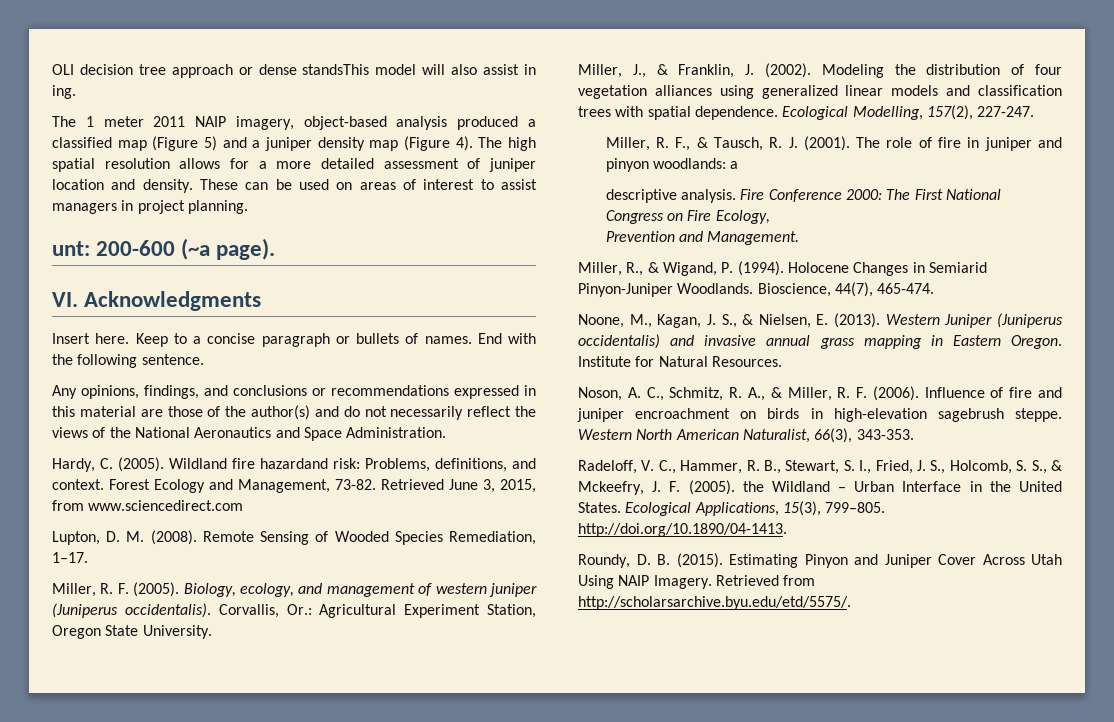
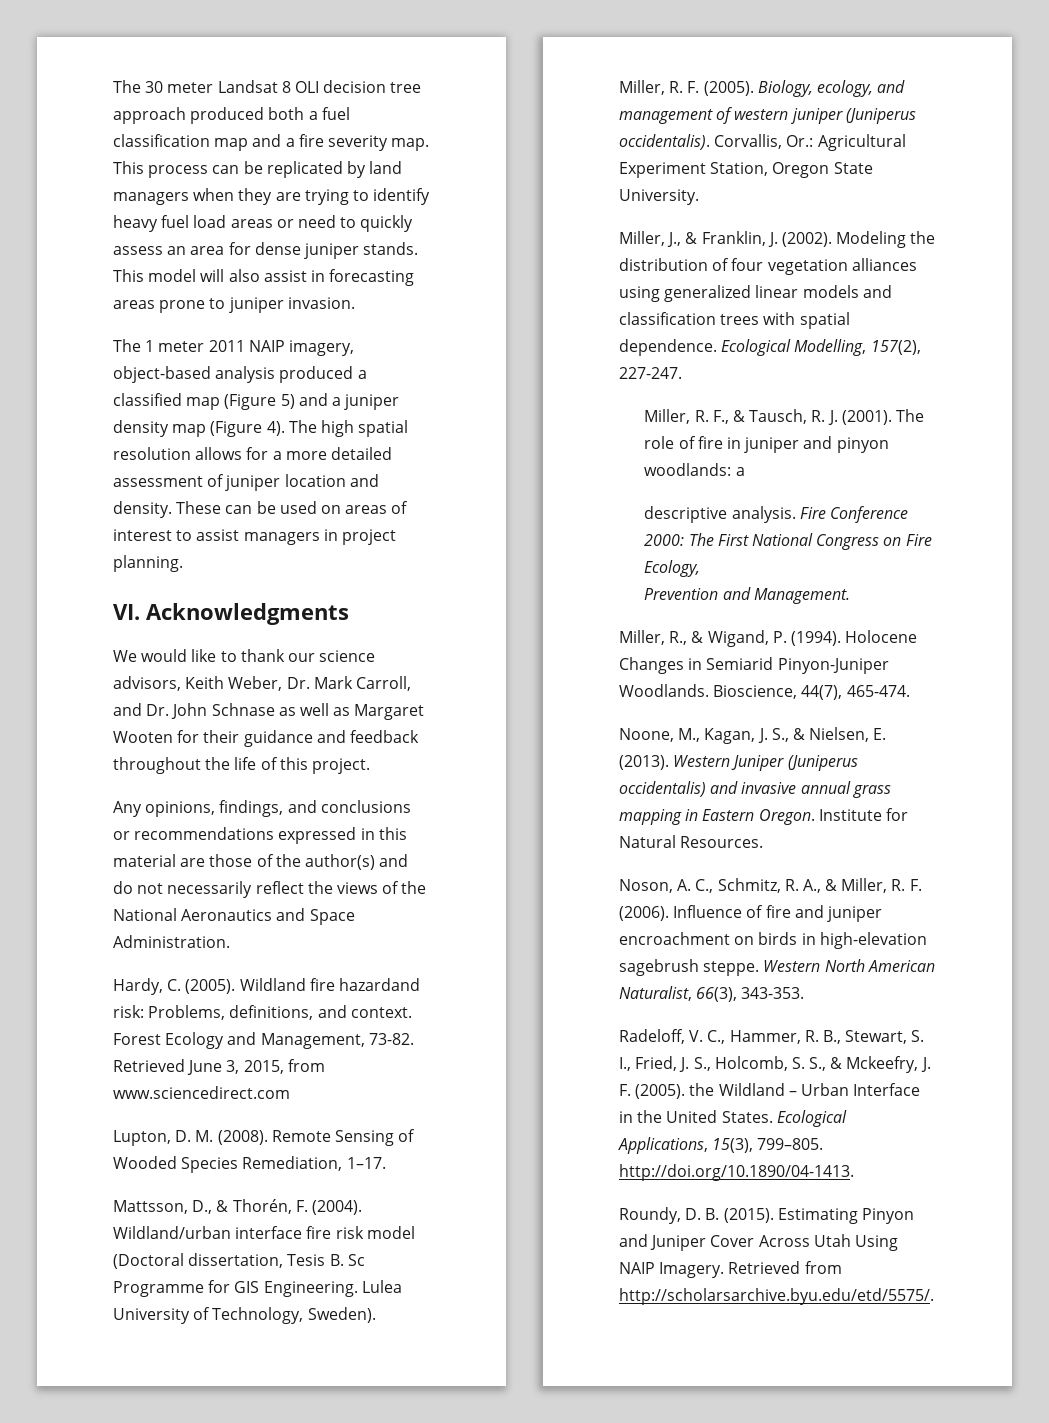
[52,64,370,78] OLI decision tree approach or dense standsThis -> [113,80,422,93] [113,107,350,124] [113,134,430,151] [113,161,403,178] [113,188,431,205] [113,215,414,232] [113,242,419,259] [113,269,144,282] The 30 meter Landsat 8 OLI decision tree approach produced both a fuel classification map and a fire severity map. This process can be replicated by land managers when they are trying to identify heavy fuel load areas or need to quickly assess an area for dense juniper stands. This
[52,85,76,99] ing. -> [329,269,415,286] [113,297,355,313] forecasting areas prone to juniper invasion.
[52,238,276,260] [52,291,262,311] [52,333,536,347] [52,354,204,368] unt: 200-600 (~a page). // VI. Acknowledgments // Insert here. Keep to a concise paragraph or bullets of names. End with the following sentence. -> [113,603,349,625] [113,649,376,662] [113,676,411,691] [113,703,425,720] [113,730,419,747] [113,757,370,774] VI. Acknowledgments // We would like to thank our science advisors, Keith Weber, Dr. Mark Carroll, and Dr. John Schnase as well as Margaret Wooten for their guidance and feedback throughout the life of this project.
(88, 557) none -> [113,1199,362,1215] [113,1226,415,1239] [113,1253,365,1269] [113,1280,402,1297] [113,1307,376,1324] // Mattsson, D., & Thorén, F. (2004). Wildland/urban interface fire risk model (Doctoral dissertation, Tesis B. Sc Programme for GIS Engineering. Lulea University of Technology, Sweden).

